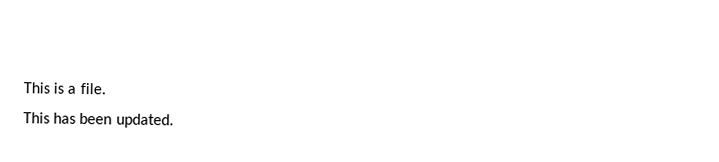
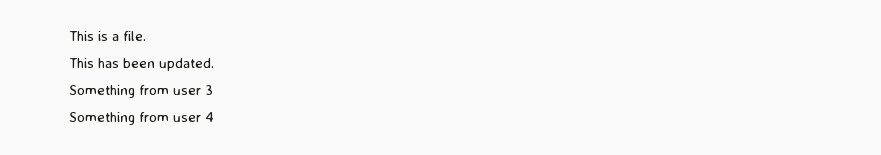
(174, 121) none -> [69,85,213,98] [69,112,214,125] // Something from user 3 // Something from user 4

